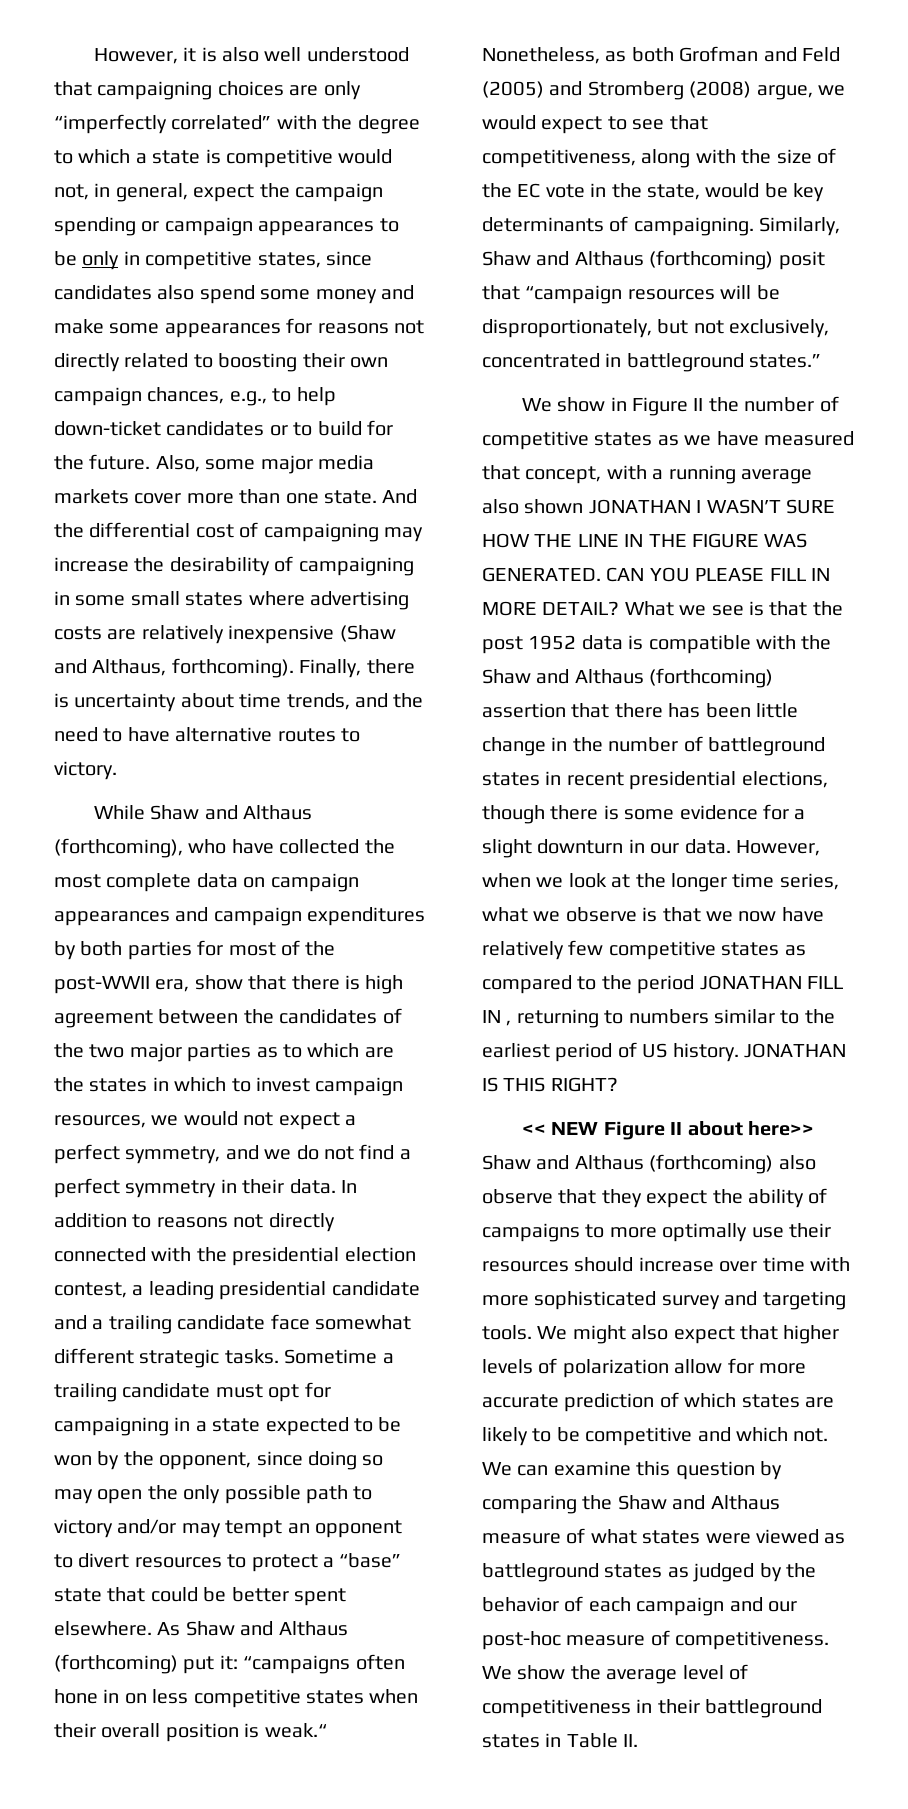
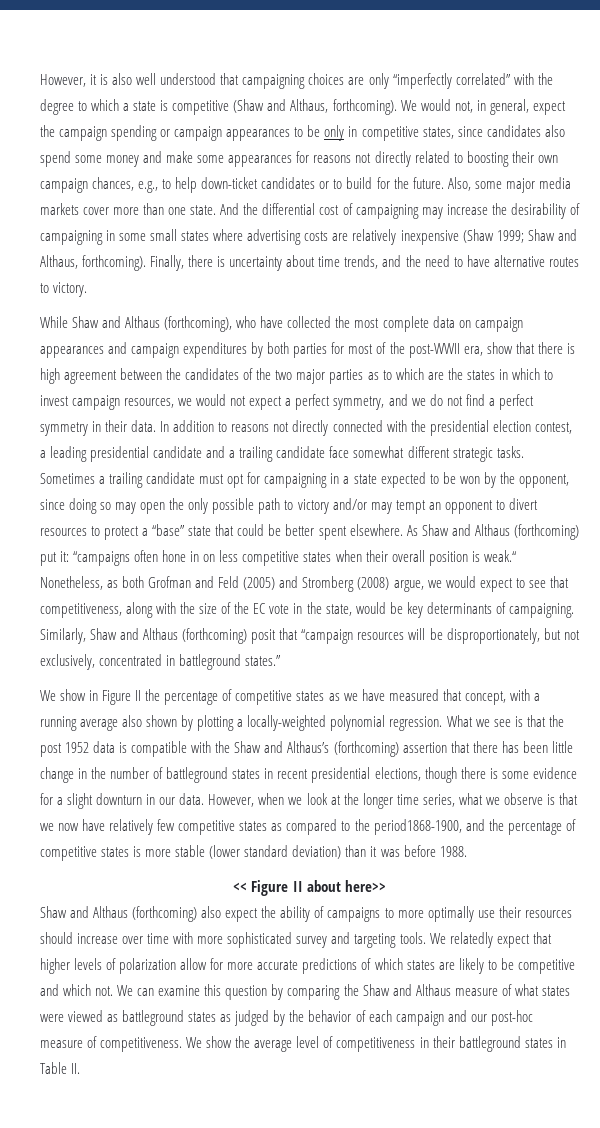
(333, 158) none -> [233,99,417,115] (Shaw and Althaus, forthcoming). We
(396, 633) none -> [496,229,555,243] 1999; Shaw
[284,1349,378,1364] Sometime -> [40,473,95,484] Sometimes
[744,397,815,412] number -> [164,691,219,705] percentage
[588,499,835,514] [482,533,808,548] [482,567,830,582] [482,601,620,616] JONATHAN I WASN’T SURE HOW THE LINE IN THE FIGURE WAS GENERATED. CAN YOU PLEASE FILL IN MORE DETAIL? -> [181,715,443,731] by plotting a locally-weighted polynomial regression.
[574,669,644,684] Althaus -> [287,741,330,753] Althaus’s
[637,975,843,994] [482,1009,835,1028] [482,1042,846,1062] [482,1077,618,1092] period JONATHAN FILL IN , returning to numbers similar to the earliest period of US history. JONATHAN IS THIS RIGHT? -> [373,819,576,835] [40,845,467,861] period1868-1900, and the percentage of competitive states is more stable (lower standard deviation) than it was before 1988.
[551,1122,599,1135] NEW -> (248, 887) none
[482,1189,642,1208] observe that they -> (222, 912) none
[572,1325,669,1344] might also -> [449,932,493,948] relatedly
[564,1393,655,1412] prediction -> [302,958,358,974] predictions

